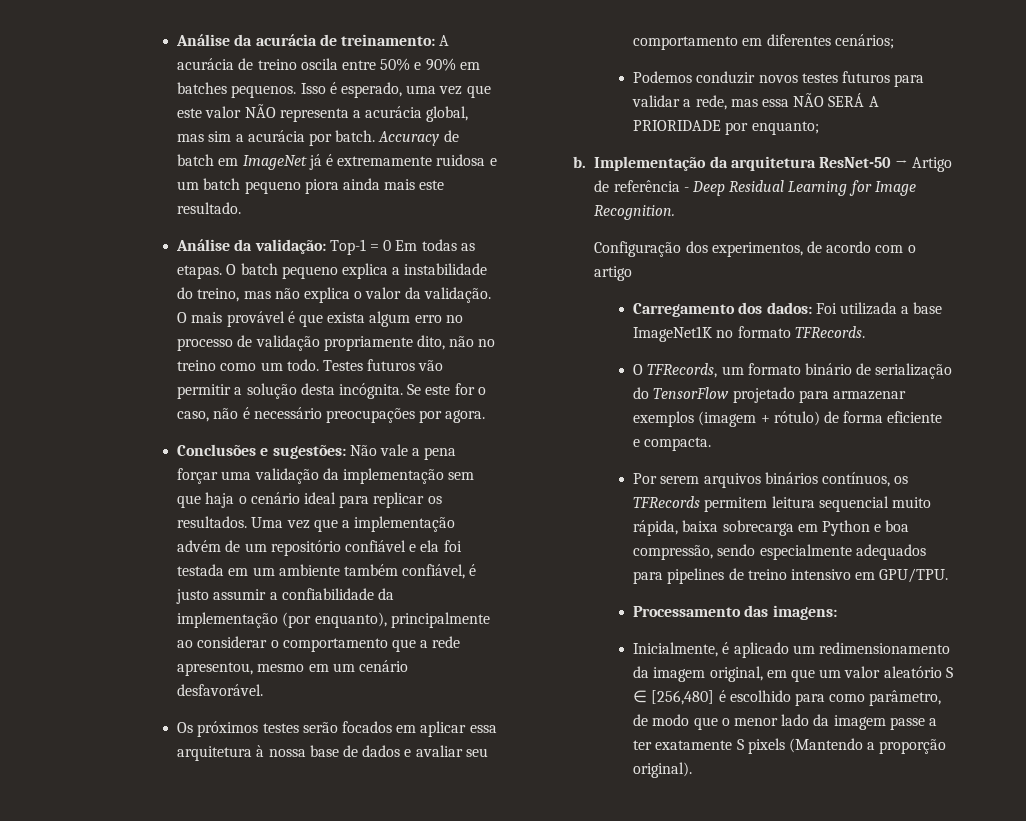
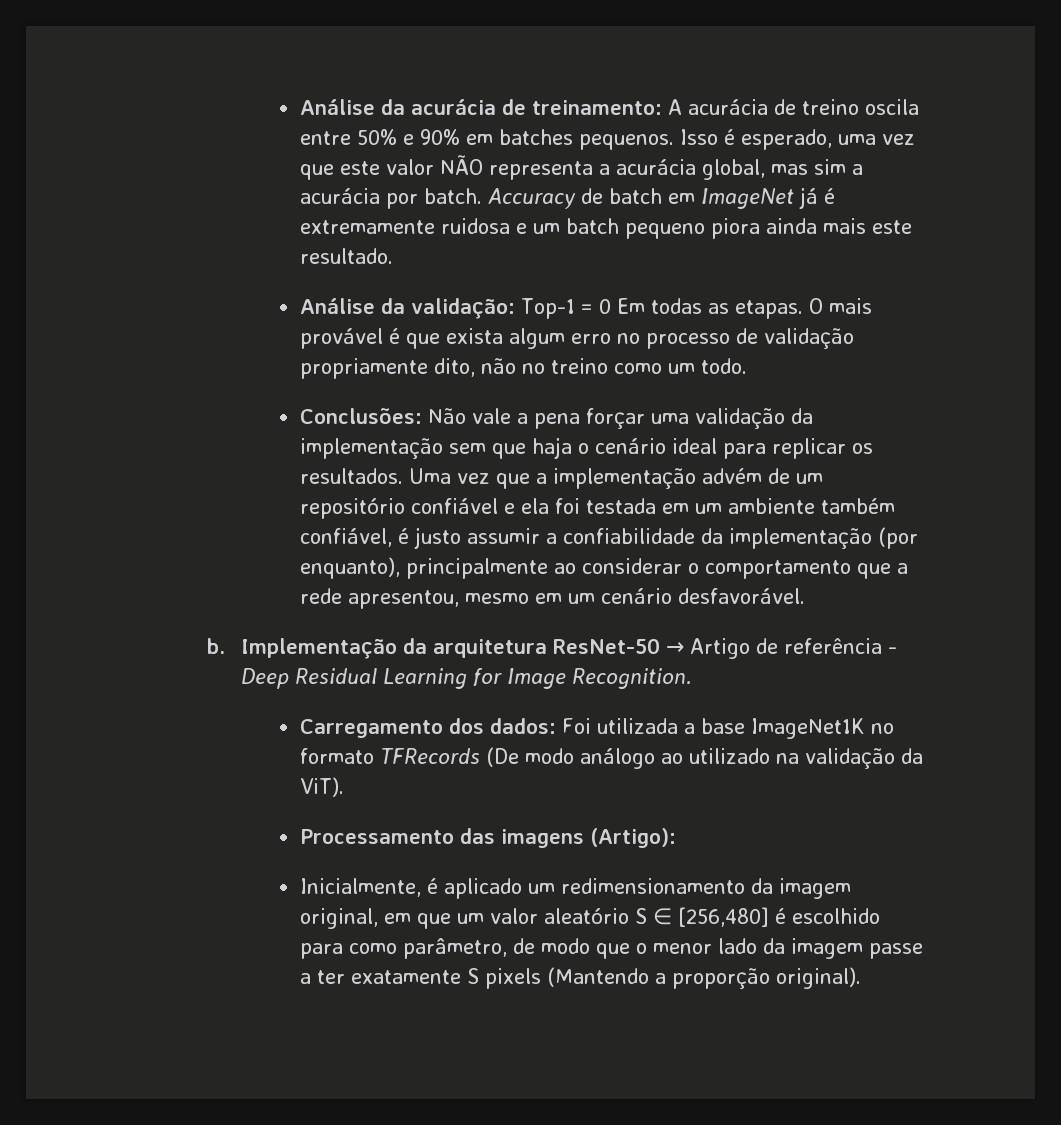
[240,263,488,279] [177,287,491,303] [177,312,188,323] batch pequeno explica a instabilidade do treino, mas não explica o valor da validação. O -> (823, 306) none
[322,359,444,371] [177,383,486,399] [177,407,486,423] [177,444,346,459] Testes futuros vão permitir a solução desta incógnita. Se este for o caso, não é necessário preocupações por agora. // Conclusões e sugestões: -> [299,408,422,424] // Conclusões:
[177,721,497,737] [177,745,488,761] [633,34,894,50] [633,71,925,87] [632,93,879,110] [633,120,819,135] // Os próximos testes serão focados em aplicar essa arquitetura à nossa base de dados e avaliar seu comportamento em diferentes cenários; // Podemos conduzir novos testes futuros para validar a rede, mas essa NÃO SERÁ A PRIORIDADE por enquanto; -> (805, 596) none
[594,241,916,257] [594,266,633,281] // Configuração dos experimentos, de acordo com o artigo -> (693, 678) none
[794,326,865,338] [633,363,953,379] [633,387,906,403] [633,411,943,427] [633,437,712,451] [633,472,909,488] [633,496,931,512] [633,520,910,536] [633,544,926,560] [633,568,949,584] TFRecords. // O TFRecords, um formato binário de serialização do TensorFlow projetado para armazenar exemplos (imagem + rótulo) de forma eficiente e compacta. // Por serem arquivos binários contínuos, os TFRecords permitem leitura sequencial muito rápida, baixa sobrecarga em Python e boa compressão, sendo especialmente adequados para pipelines de treino intensivo em GPU/TPU. -> [379,747,923,769] [299,777,344,797] TFRecords (De modo análogo ao utilizado na validação da ViT).
[772,605,837,620] imagens: -> [500,828,676,848] imagens (Artigo):

